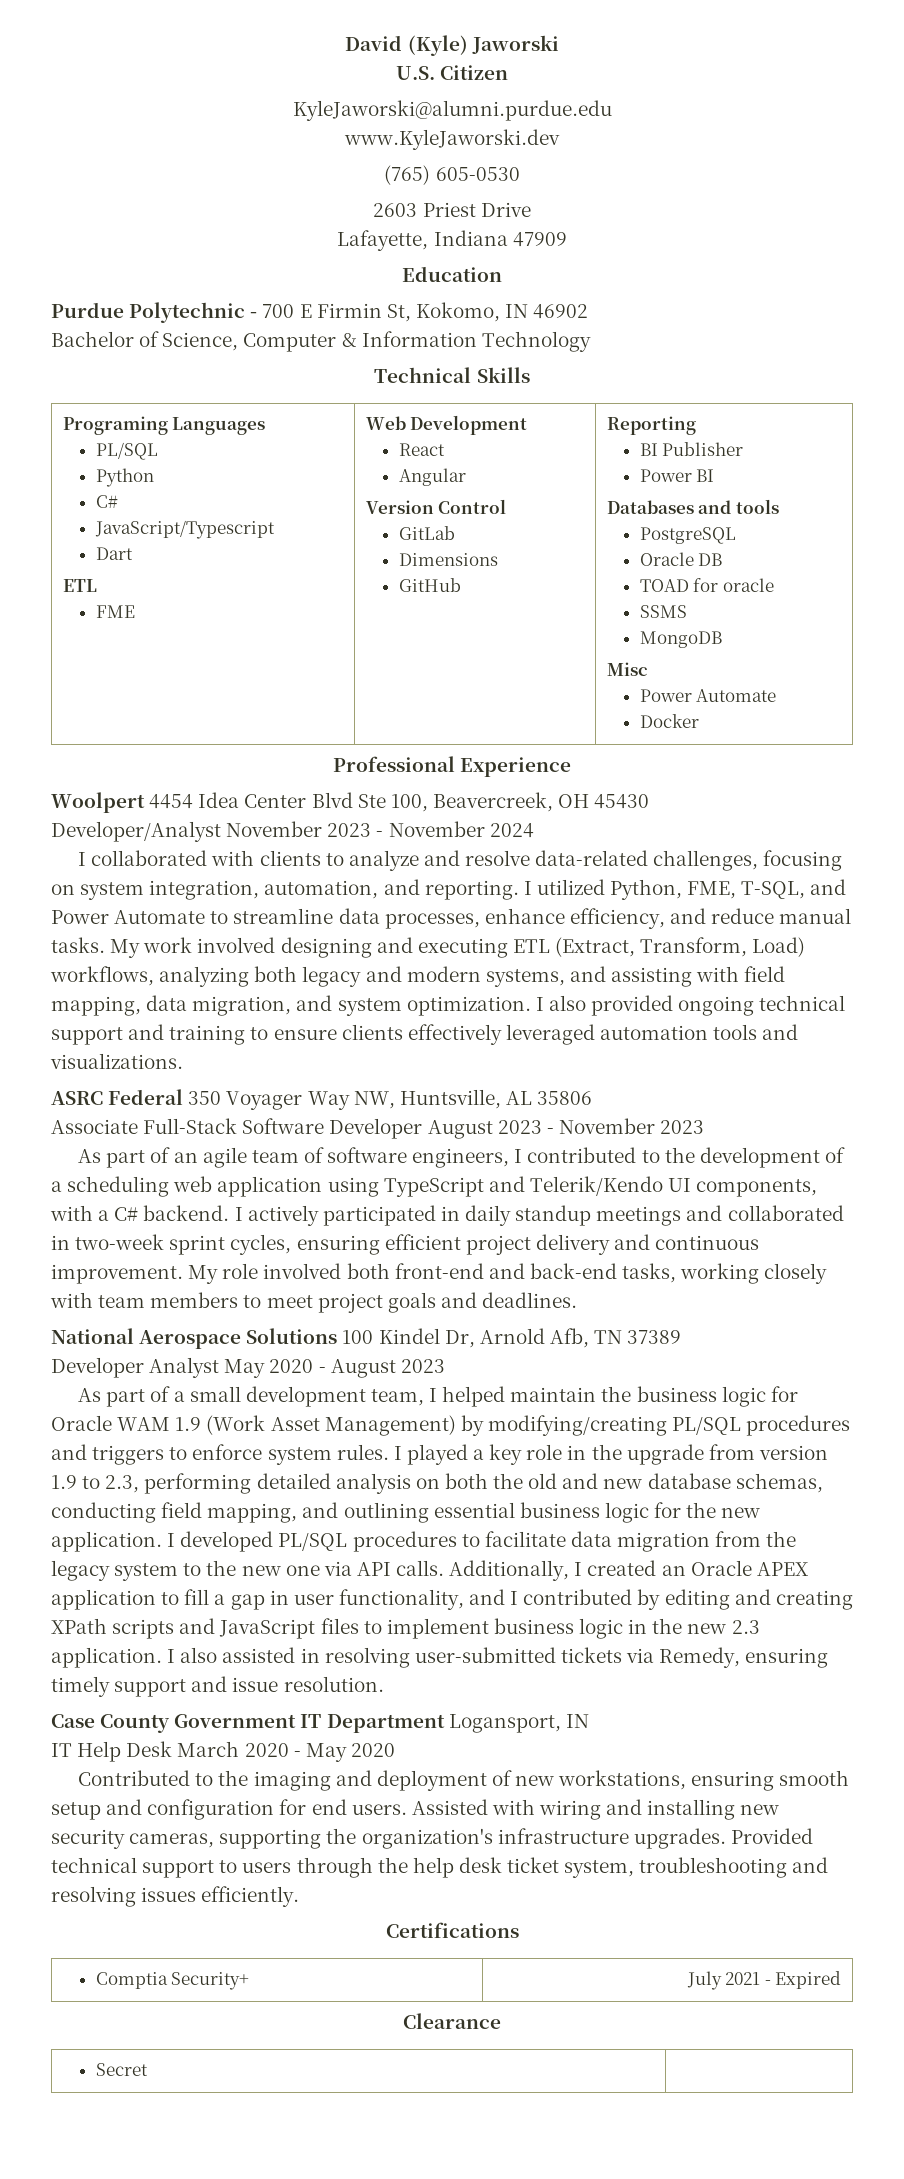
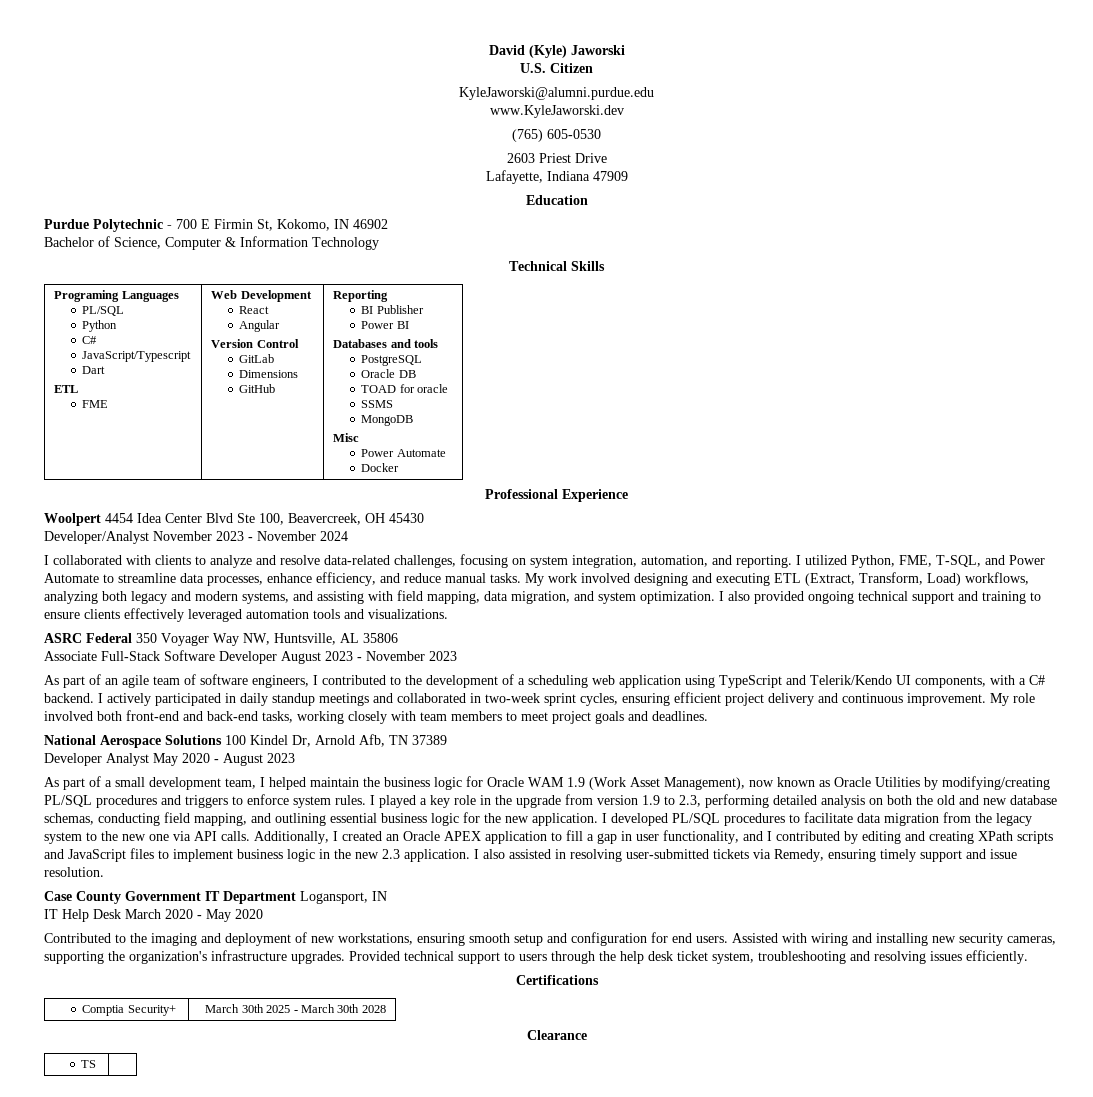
[324,1415,456,1436] Management) -> [664,777,920,790] Management), now known as Oracle Utilities
[686,1971,842,1990] July 2021 - Expired -> [205,1004,386,1013] March 30th 2025 - March 30th 2028
[95,2063,148,2076] Secret -> [81,1060,97,1068] TS

